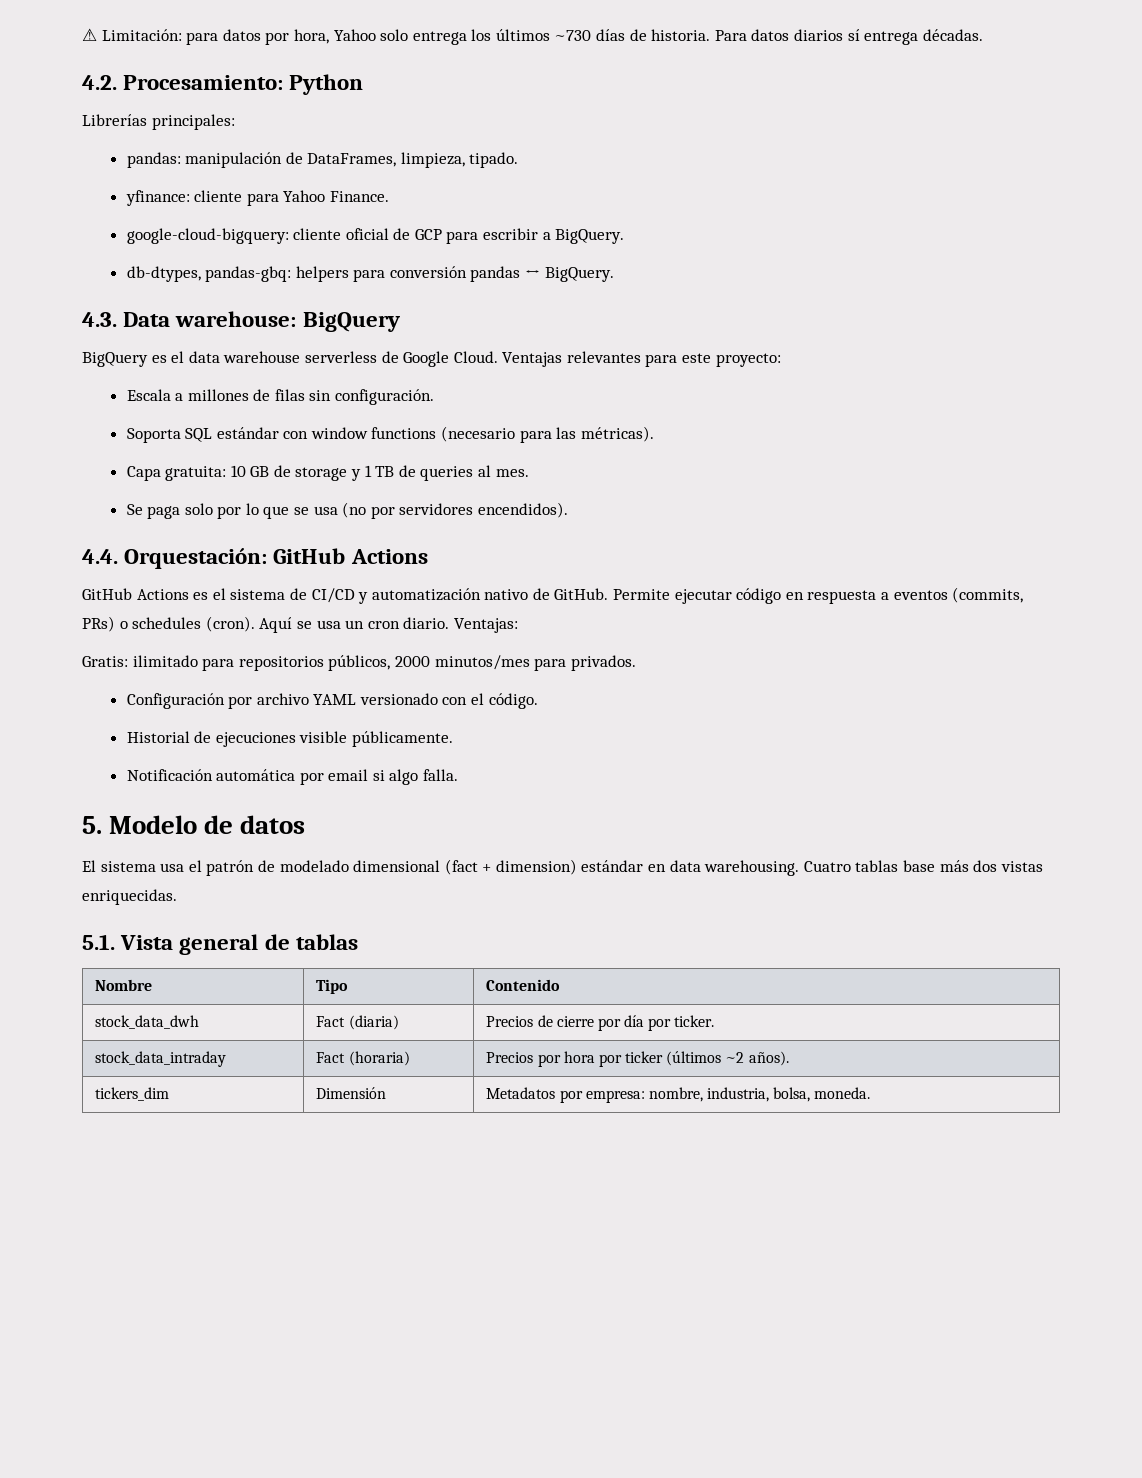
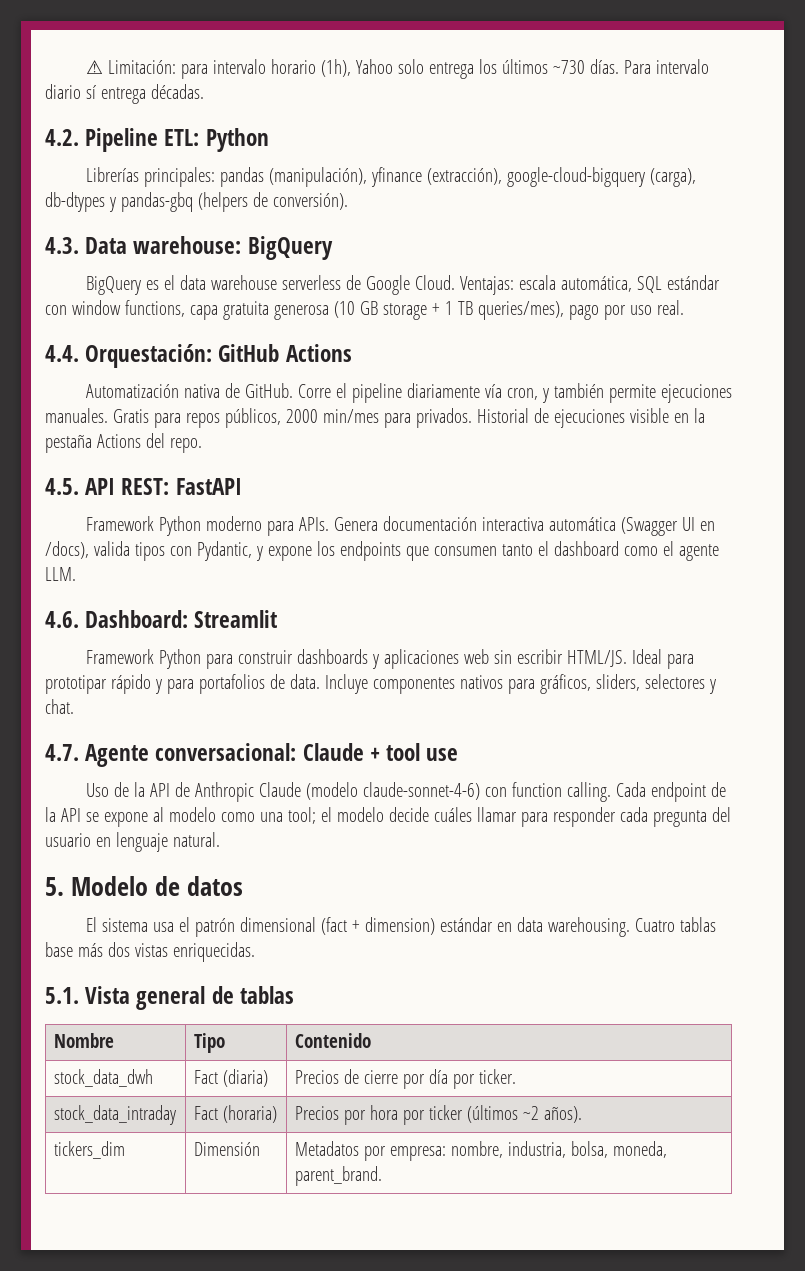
[222,29,329,45] datos por hora, -> [212,59,351,77] intervalo horario (1h),
[596,29,844,41] días de historia. Para datos diarios -> [589,59,709,74] [45,84,81,99] días. Para intervalo diario
[123,75,284,90] Procesamiento: -> [85,128,200,152] Pipeline ETL:
[126,152,519,168] [125,190,389,206] [126,228,625,244] [126,266,614,282] // pandas: manipulación de DataFrames, limpieza, tipado. // yfinance: cliente para Yahoo Finance. // google-cloud-bigquery: cliente oficial de GCP para escribir a BigQuery. // db-dtypes, pandas-gbq: helpers para conversión pandas ↔ BigQuery. -> [219,167,696,187] [45,192,348,212] pandas (manipulación), yfinance (extracción), google-cloud-bigquery (carga), db-dtypes y pandas-gbq (helpers de conversión).
[502,351,781,367] [126,389,435,405] [126,426,654,443] [126,465,529,481] [126,502,569,519] [82,548,428,569] [82,587,1024,604] [82,616,518,633] [82,655,324,671] Ventajas relevantes para este proyecto: // Escala a millones de filas sin configuración. // Soporta SQL estándar con window functions (necesario para las métricas). // Capa gratuita: 10 GB de storage y 1 TB de queries al mes. // Se paga solo por lo que se usa (no por servidores encendidos). // 4.4. Orquestación: GitHub Actions // GitHub Actions es el sistema de CI/CD y automatización nativo de GitHub. Permite ejecutar código en respuesta a eventos (commits, PRs) o schedules (cron). Aquí se usa un cron diario. Ventajas: // Gratis: ilimitado para repositorios -> [459,275,720,295] [45,300,684,320] [45,344,352,368] [85,383,732,403] [45,408,220,428] Ventajas: escala automática, SQL estándar con window functions, capa gratuita generosa (10 GB storage + 1 TB queries/mes), pago por uso real. // 4.4. Orquestación: GitHub Actions // Automatización nativa de GitHub. Corre el pipeline diariamente vía cron, y también permite ejecuciones manuales. Gratis para repos
[434,655,530,670] minutos/mes -> [322,409,379,423] min/mes
[126,693,538,709] [126,731,453,747] [126,769,459,785] // Configuración por archivo YAML versionado con el código. // Historial de ejecuciones visible públicamente. // Notificación automática por email si algo falla. -> [476,408,705,428] [45,433,202,453] [45,478,242,495] [85,516,715,536] [45,541,719,561] [45,567,76,581] [45,610,278,628] [85,649,694,669] [45,674,716,694] [45,699,74,714] [45,743,459,767] [85,782,726,802] [45,807,731,827] [45,832,220,852] Historial de ejecuciones visible en la pestaña Actions del repo. // 4.5. API REST: FastAPI // Framework Python moderno para APIs. Genera documentación interactiva automática (Swagger UI en /docs), valida tipos con Pydantic, y expone los endpoints que consumen tanto el dashboard como el agente LLM. // 4.6. Dashboard: Streamlit // Framework Python para construir dashboards y aplicaciones web sin escribir HTML/JS. Ideal para prototipar rápido y para portafolios de data. Incluye componentes nativos para gráficos, sliders, selectores y chat. // 4.7. Agente conversacional: Claude + tool use // Uso de la API de Anthropic Claude (modelo claude-sonnet-4-6) con function calling. Cada endpoint de la API se expone al modelo como una tool; el modelo decide cuáles llamar para responder cada pregunta del usuario en lenguaje natural.
[257,860,349,872] de modelado -> (235, 927) none
[814,1087,871,1099] moneda. -> [612,1141,667,1158] [294,1166,382,1186] moneda, parent_brand.

